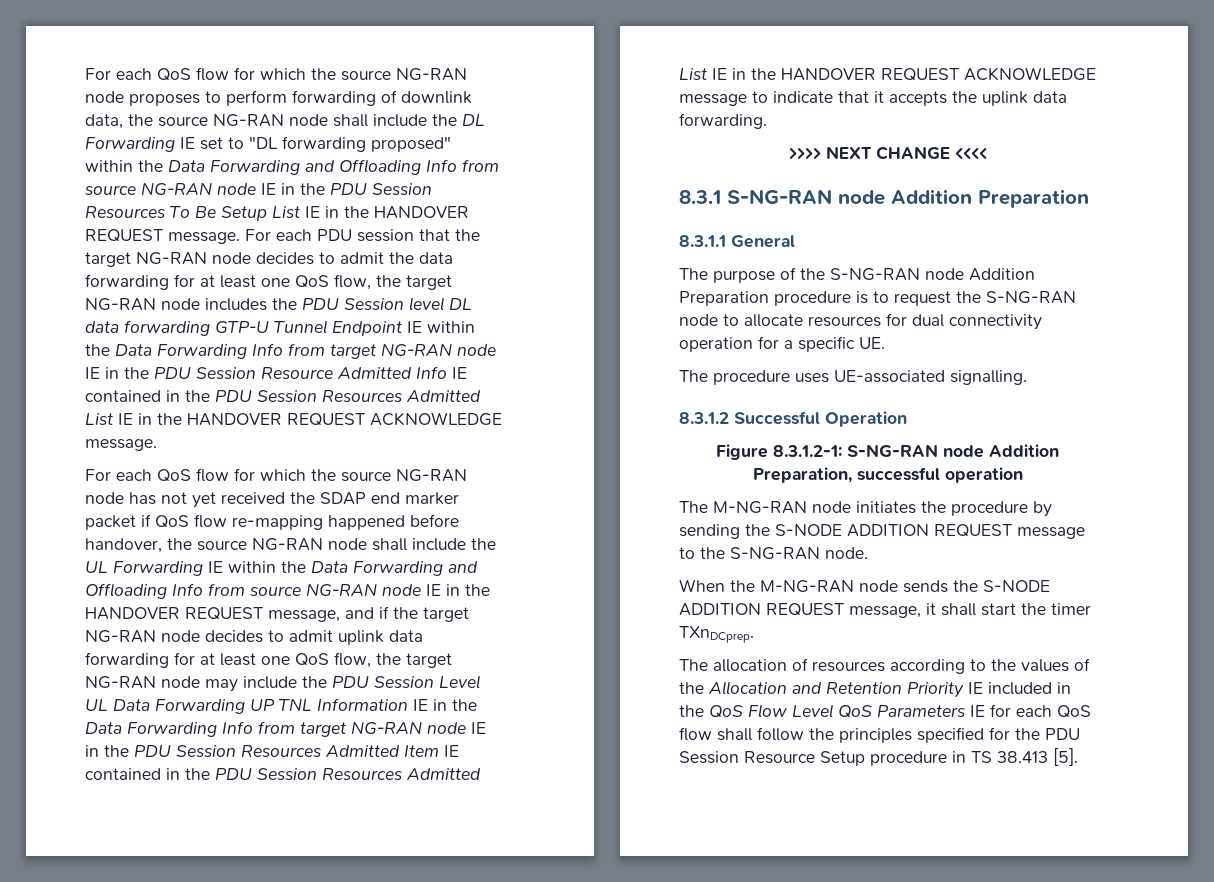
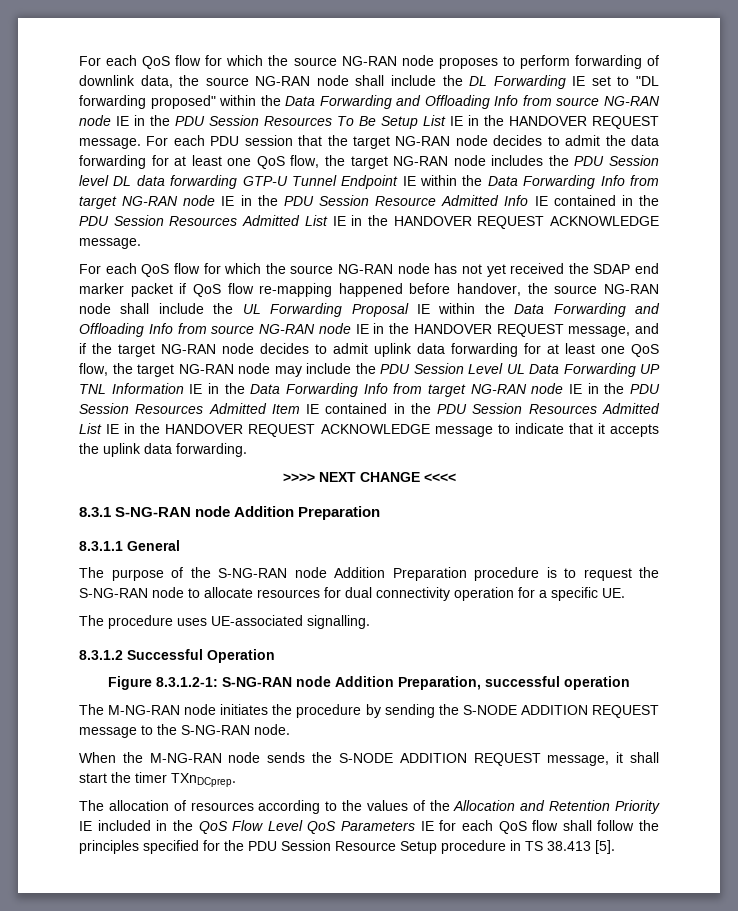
(203, 568) none -> [351,303,409,317] Proposal

